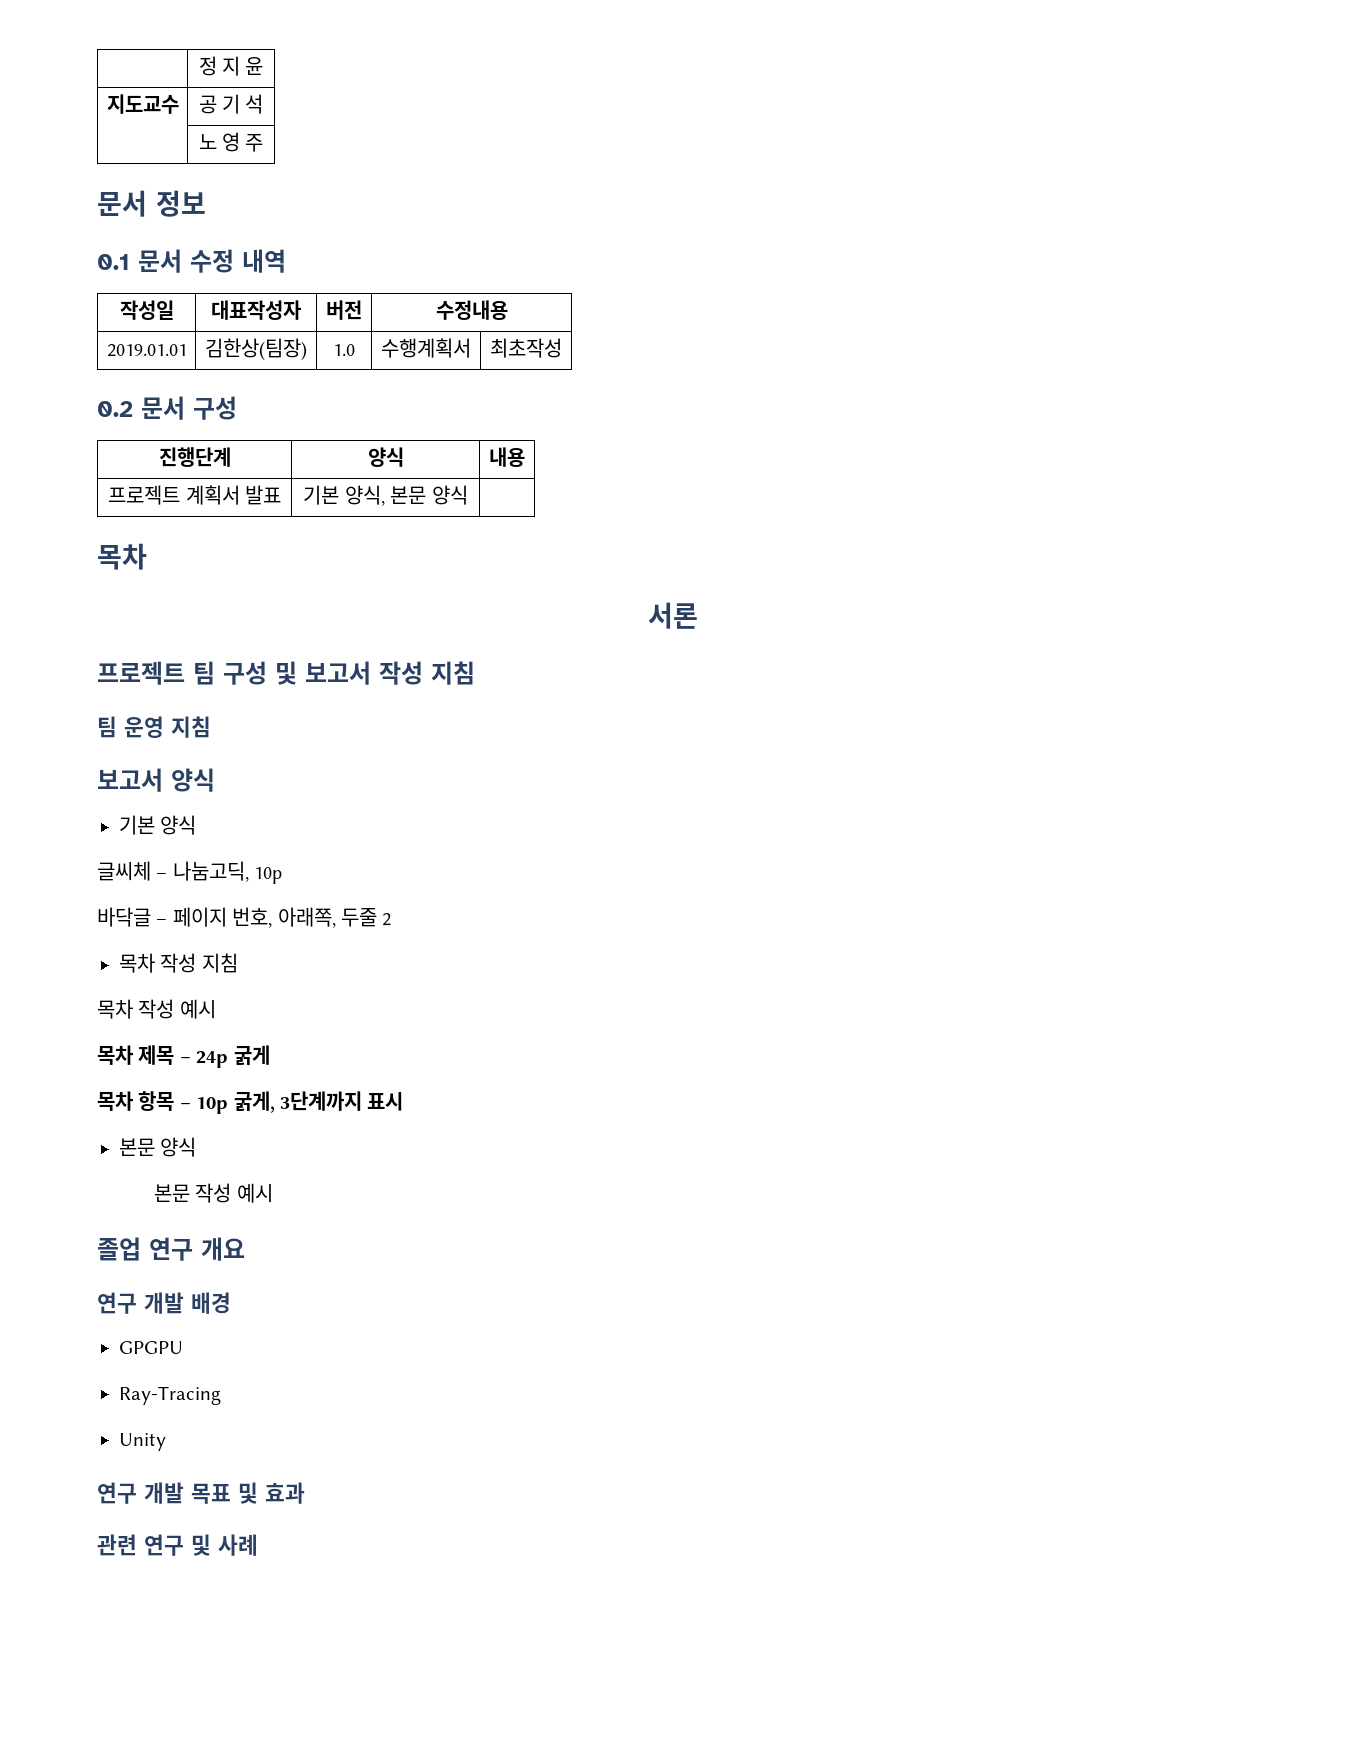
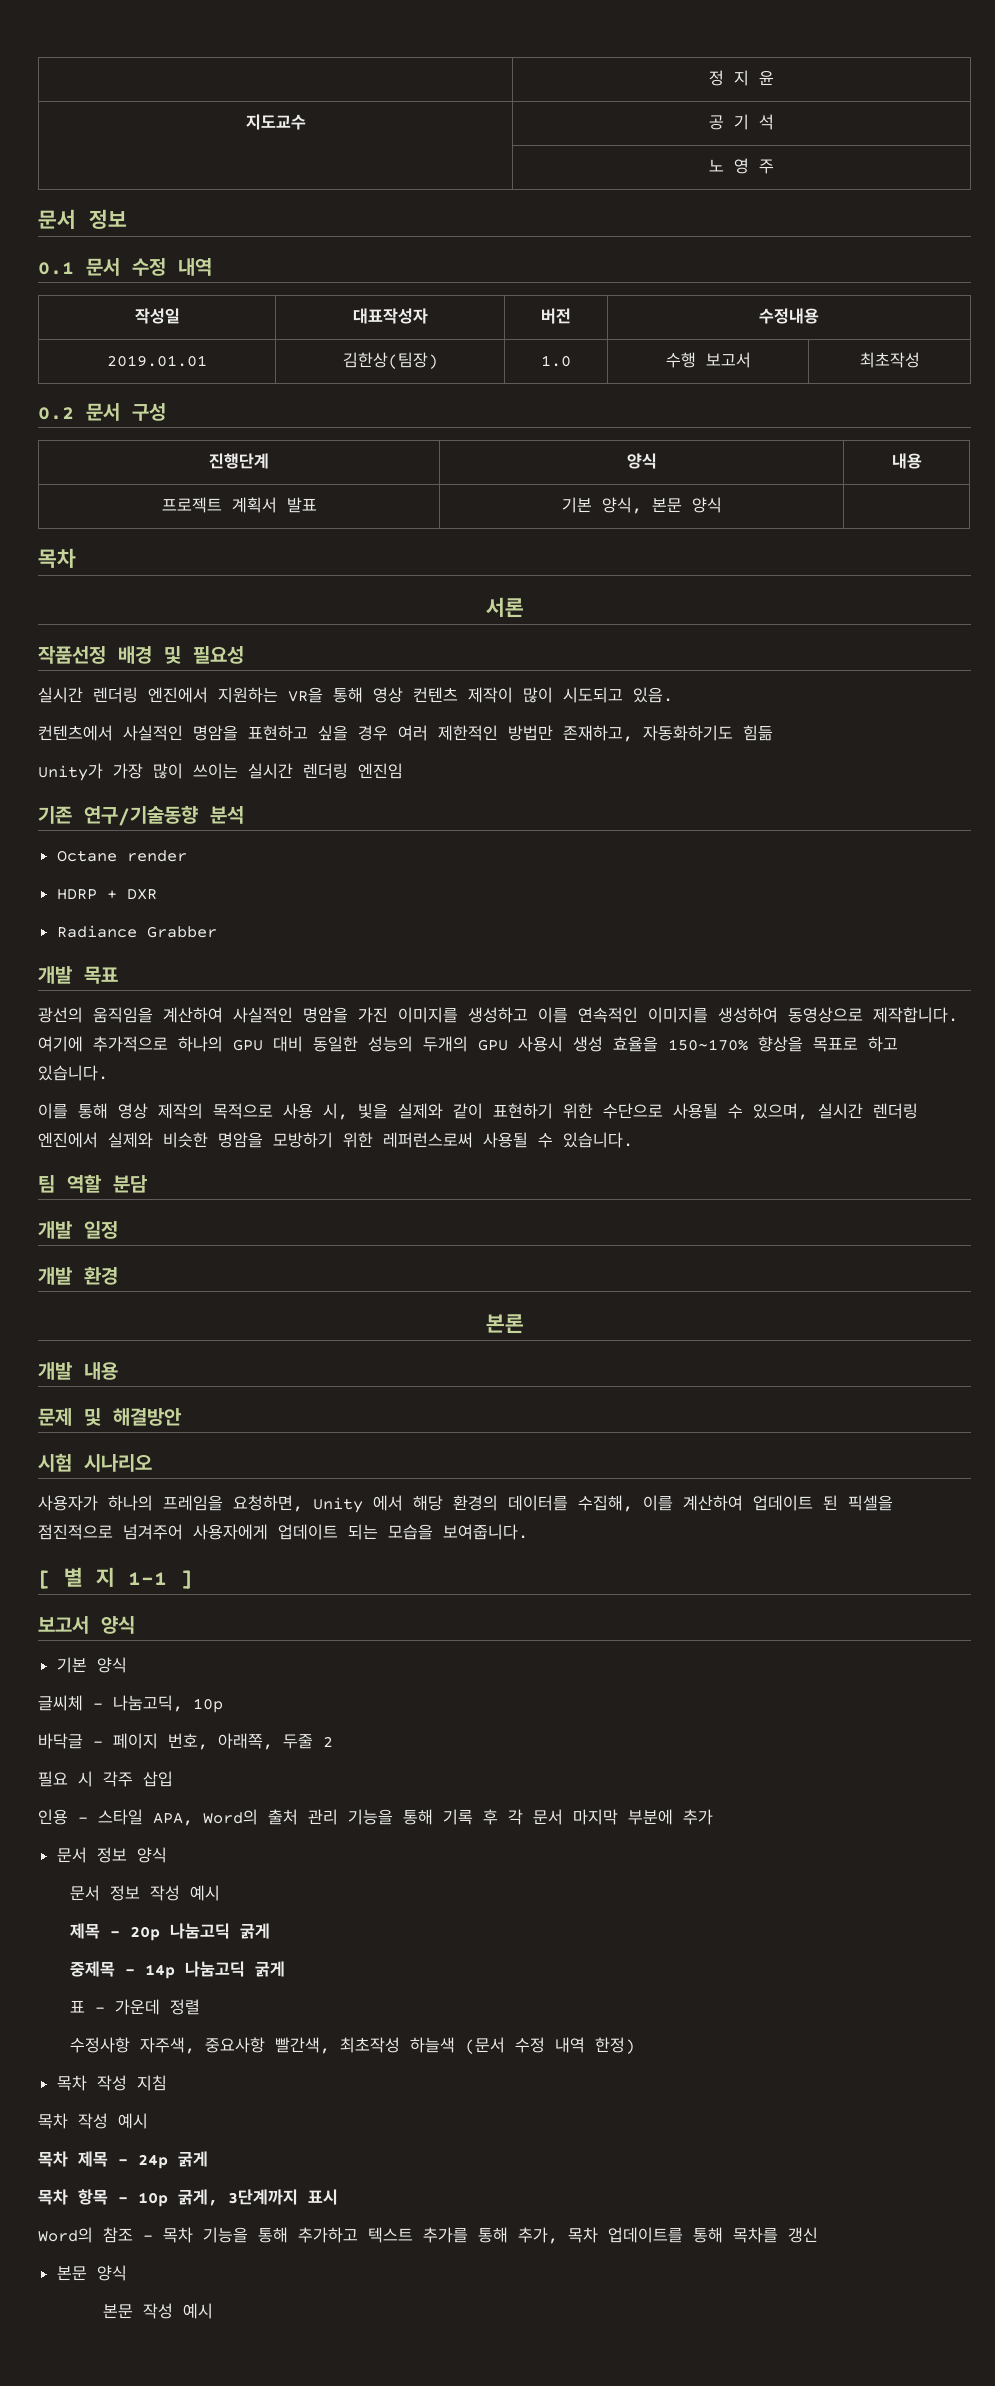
[381,338,471,358] 수행계획서 -> [665,352,751,368] 수행 보고서
[97,661,475,685] [97,716,211,738] 프로젝트 팀 구성 및 보고서 작성 지침 // 팀 운영 지침 -> [38,646,244,664] [38,687,673,703] [38,725,773,742] [38,763,403,781] [38,805,244,826] [56,850,187,862] [56,888,157,900] [56,925,217,938] [38,966,118,984] [38,1007,958,1023] [38,1036,898,1052] [38,1065,108,1081] [38,1103,918,1120] [38,1132,633,1148] [38,1174,148,1193] [38,1221,118,1239] [38,1266,118,1285] [485,1314,524,1334] [38,1362,118,1380] [38,1408,182,1426] [38,1453,152,1472] [38,1495,893,1513] [38,1524,528,1540] [38,1567,193,1589] 작품선정 배경 및 필요성 // 실시간 렌더링 엔진에서 지원하는 VR을 통해 영상 컨텐츠 제작이 많이 시도되고 있음. // 컨텐츠에서 사실적인 명암을 표현하고 싶을 경우 여러 제한적인 방법만 존재하고, 자동화하기도 힘듦 // Unity가 가장 많이 쓰이는 실시간 렌더링 엔진임 // 기존 연구/기술동향 분석 // Octane render // HDRP + DXR // Radiance Grabber // 개발 목표 // 광선의 움직임을 계산하여 사실적인 명암을 가진 이미지를 생성하고 이를 연속적인 이미지를 생성하여 동영상으로 제작합니다. 여기에 추가적으로 하나의 GPU 대비 동일한 성능의 두개의 GPU 사용시 생성 효율을 150~170% 향상을 목표로 하고 있습니다. // 이를 통해 영상 제작의 목적으로 사용 시, 빛을 실제와 같이 표현하기 위한 수단으로 사용될 수 있으며, 실시간 렌더링 엔진에서 실제와 비슷한 명암을 모방하기 위한 레퍼런스로써 사용될 수 있습니다. // 팀 역할 분담 // 개발 일정 // 개발 환경 // 본론 // 개발 내용 // 문제 및 해결방안 // 시험 시나리오 // 사용자가 하나의 프레임을 요청하면, Unity 에서 해당 환경의 데이터를 수집해, 이를 계산하여 업데이트 된 픽셀을 점진적으로 넘겨주어 사용자에게 업데이트 되는 모습을 보여줍니다. // [ 별 지 1–1 ]
(392, 919) none -> [38,1771,173,1787] [38,1809,713,1826] [56,1847,167,1863] [70,1885,221,1901] [70,1923,271,1941] [70,1961,286,1979] [70,1999,201,2015] [70,2037,636,2054] // 필요 시 각주 삽입 // 인용 – 스타일 APA, Word의 출처 관리 기능을 통해 기록 후 각 문서 마지막 부분에 추가 // 문서 정보 양식 // 문서 정보 작성 예시 // 제목 – 20p 나눔고딕 굵게 // 중제목 – 14p 나눔고딕 굵게 // 표 – 가운데 정렬 // 수정사항 자주색, 중요사항 빨간색, 최초작성 하늘색 (문서 수정 내역 한정)
(404, 1101) none -> [38,2227,818,2244] // Word의 참조 – 목차 기능을 통해 추가하고 텍스트 추가를 통해 추가, 목차 업데이트를 통해 목차를 갱신
[97,1237,245,1261] [97,1292,231,1314] [119,1341,183,1354] [119,1386,221,1405] [119,1433,166,1451] [97,1482,305,1504] [97,1534,258,1556] // 졸업 연구 개요 // 연구 개발 배경 // GPGPU // Ray-Tracing // Unity // 연구 개발 목표 및 효과 // 관련 연구 및 사례 -> (213, 2311) none

